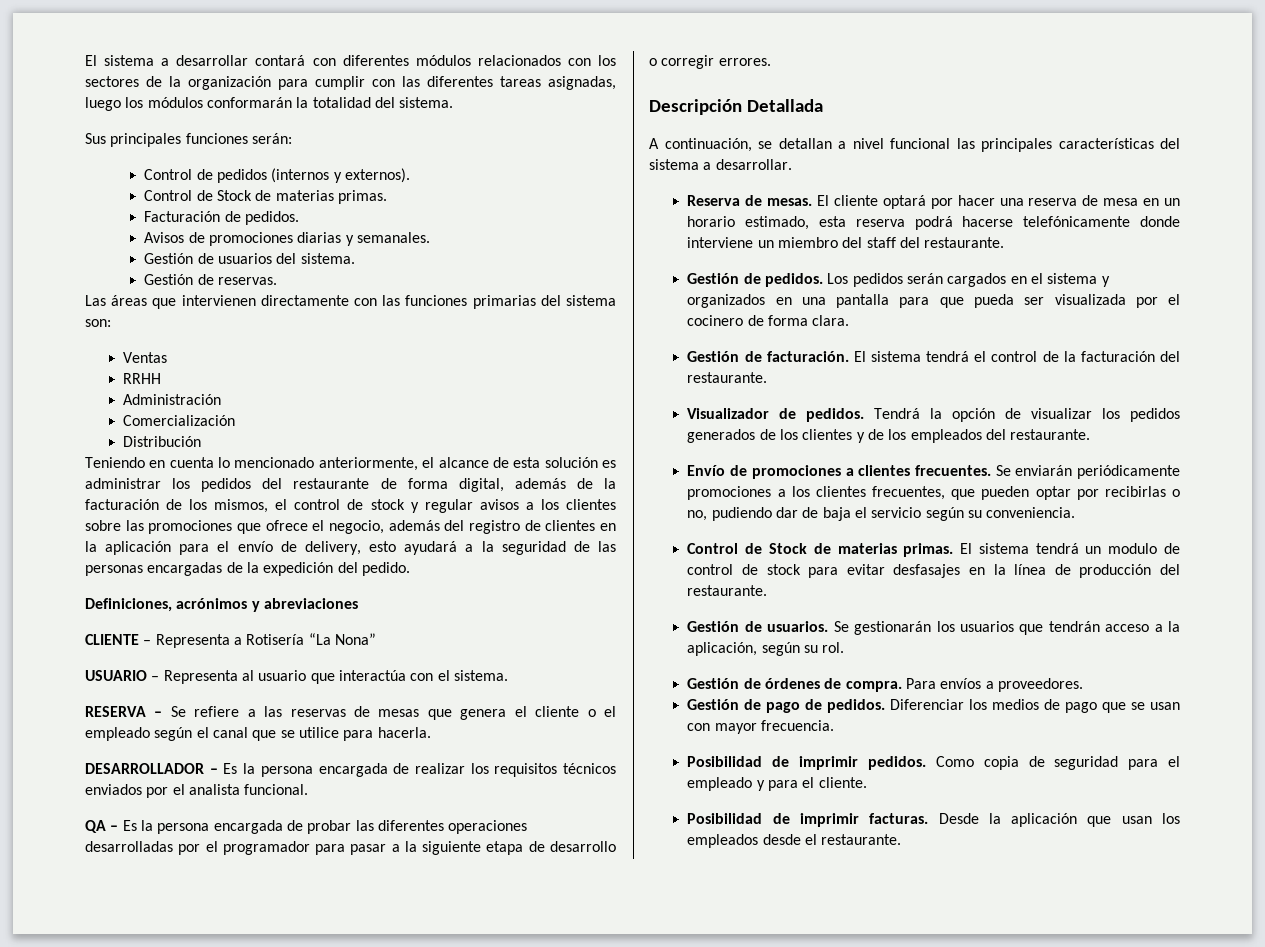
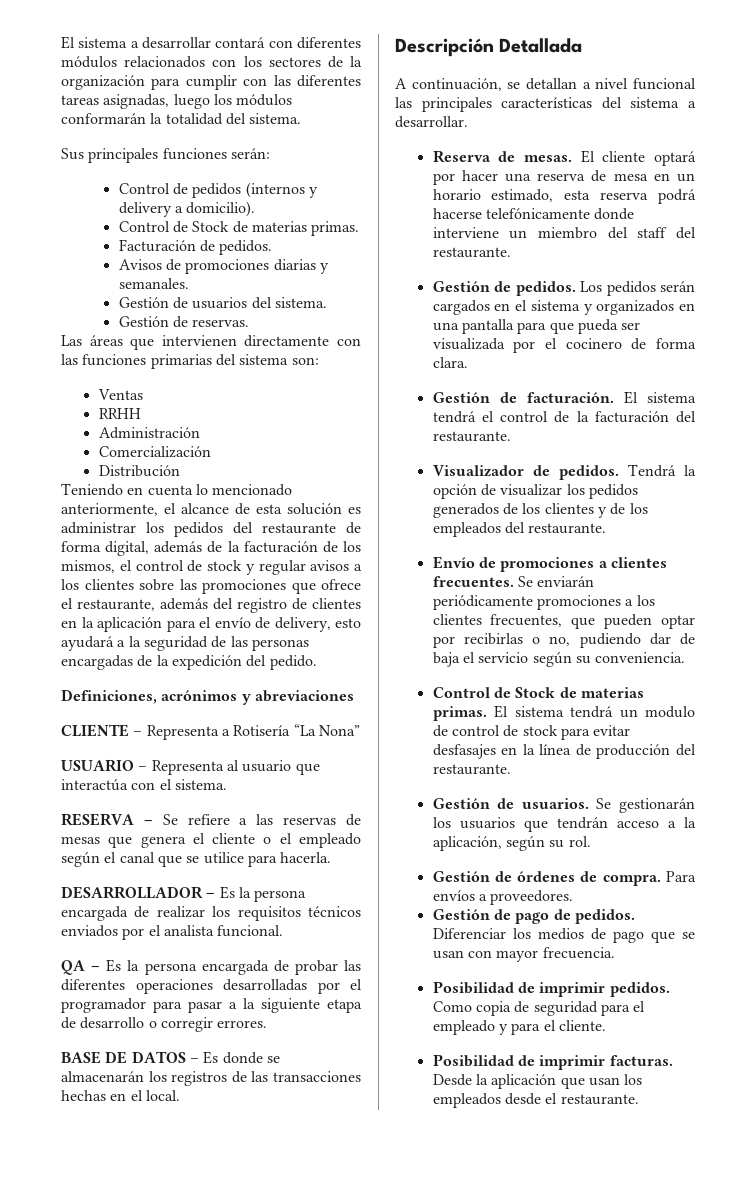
[344,168,410,183] externos). -> [118,201,256,217] delivery a domicilio).
[328,520,384,534] negocio, -> [77,599,155,611] restaurante,
(771, 62) none -> [61,1051,280,1064] [61,1071,361,1086] [61,1090,180,1101] // BASE DE DATOS – Es donde se almacenarán los registros de las transacciones hechas en el local.

